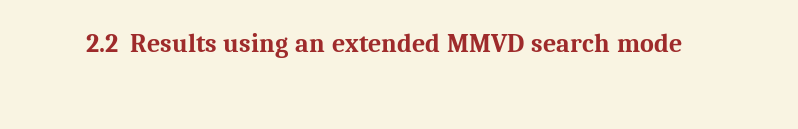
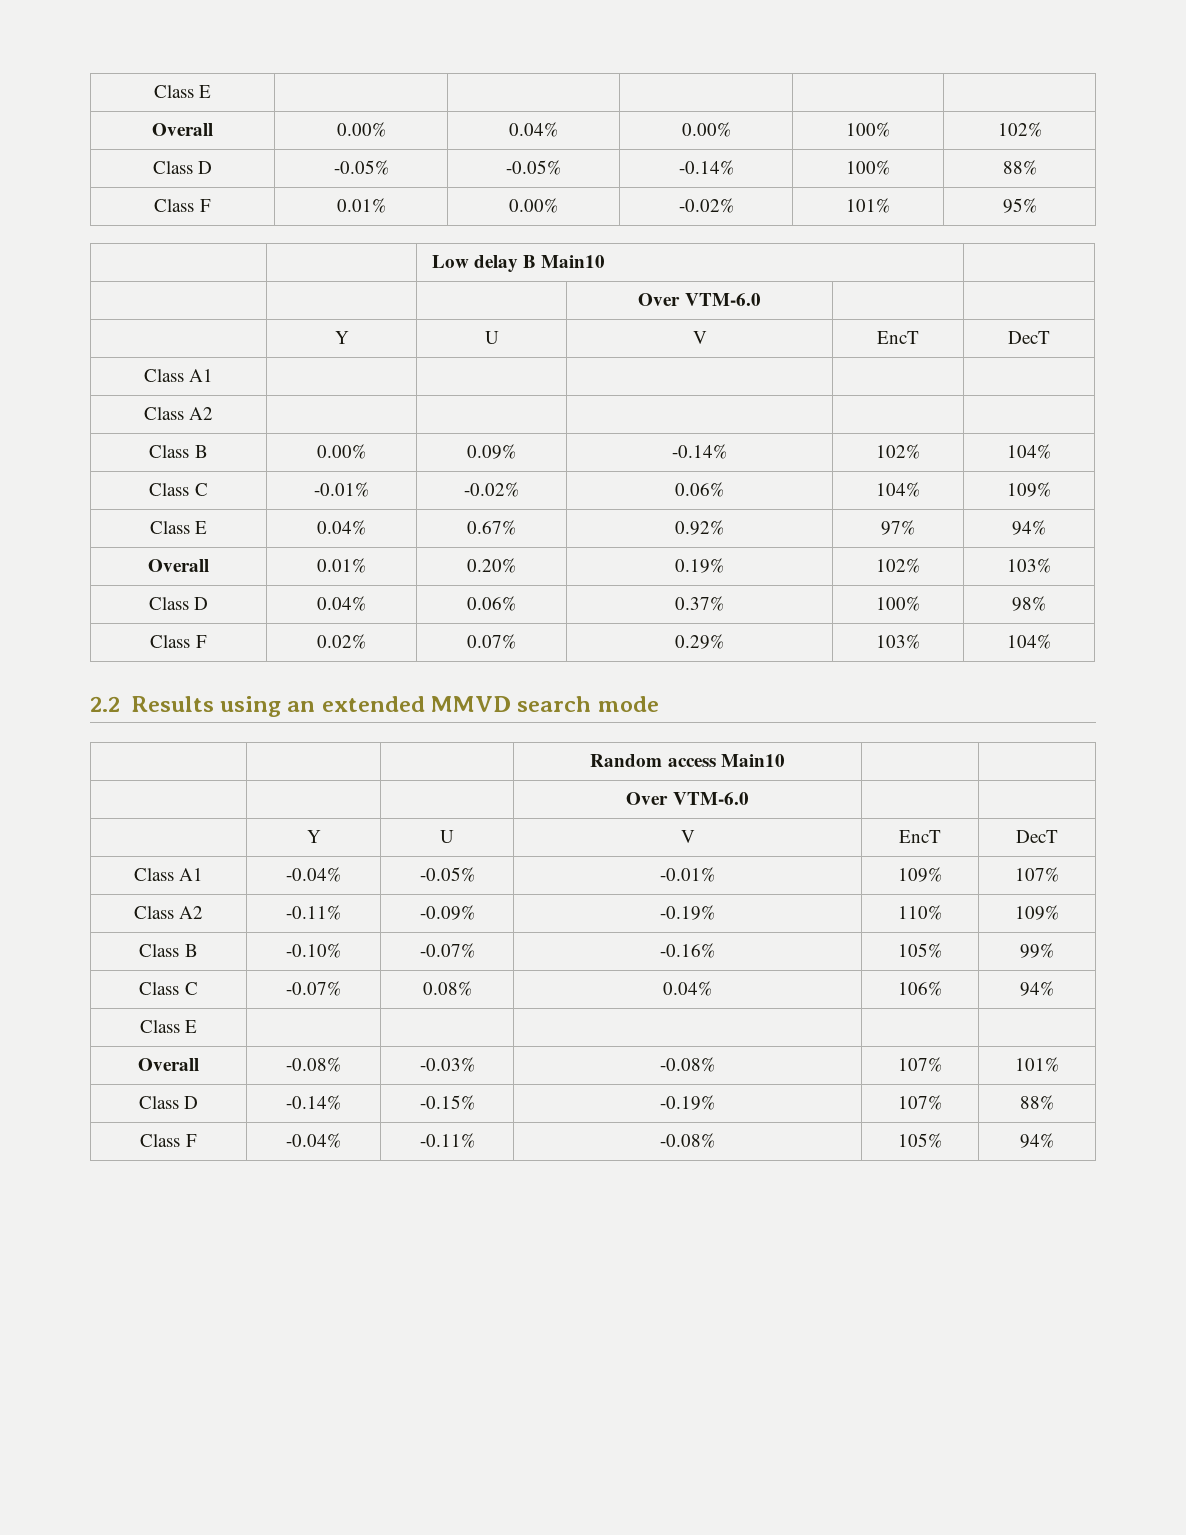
(86, 43) none -> [153,85,212,98] [152,123,213,136] [336,122,386,137] [509,122,558,137] [681,122,731,137] [846,122,890,137] [997,122,1042,137] [152,161,213,174] [333,160,389,175] [506,160,561,175] [678,160,734,175] [846,160,890,175] [1002,160,1037,175] [154,199,211,212] [336,198,386,213] [509,198,558,213] [678,198,734,213] [846,198,890,213] [1002,198,1037,213] [432,255,606,272] [638,293,761,306] [334,331,349,344] [484,331,499,344] [692,331,707,344] [877,331,919,344] [1008,331,1050,344] [143,369,214,382] [143,407,214,420] [149,445,208,458] [317,444,366,459] [467,444,516,459] [672,444,727,459] [876,444,920,459] [1007,444,1051,459] [149,483,208,496] [314,482,369,497] [464,482,519,497] [675,482,724,497] [876,482,920,497] [1007,482,1051,497] [149,521,208,534] [317,520,366,535] [467,520,516,535] [675,520,724,535] [881,520,915,535] [1012,520,1046,535] [148,559,209,572] [317,558,366,573] [467,558,516,573] [675,558,724,573] [876,558,920,573] [1007,558,1051,573] [148,597,209,610] [317,596,366,611] [467,596,516,611] [675,596,724,611] [876,596,920,611] [1012,596,1046,611] [150,635,207,648] [317,634,366,649] [467,634,516,649] [675,634,724,649] [876,634,920,649] [1007,634,1051,649] Class E | | | | | // Overall | 0.00% | 0.04% | 0.00% | 100% | 102% // Class D | -0.05% | -0.05% | -0.14% | 100% | 88% // Class F | 0.01% | 0.00% | -0.02% | 101% | 95% // | | Low delay B Main10 | // | | | Over VTM-6.0 | | // | Y | U | V | EncT | DecT // Class A1 | | | | | // Class A2 | | | | | // Class B | 0.00% | 0.09% | -0.14% | 102% | 104% // Class C | -0.01% | -0.02% | 0.06% | 104% | 109% // Class E | 0.04% | 0.67% | 0.92% | 97% | 94% // Overall | 0.01% | 0.20% | 0.19% | 102% | 103% // Class D | 0.04% | 0.06% | 0.37% | 100% | 98% // Class F | 0.02% | 0.07% | 0.29% | 103% | 104% //
(682, 42) none -> [590,754,785,767] [626,792,749,805] [306,830,321,843] [440,830,454,843] [680,830,695,843] [899,830,941,843] [1016,830,1058,843] [133,868,204,881] [286,867,341,882] [419,867,475,882] [660,867,715,882] [898,867,942,882] [1015,867,1059,882] [133,906,204,919] [286,905,341,920] [419,905,475,920] [660,905,715,920] [898,905,942,920] [1015,905,1059,920] [139,944,198,957] [286,943,341,958] [419,943,475,958] [660,943,715,958] [898,943,942,958] [1020,943,1054,958] [139,982,198,995] [286,981,341,996] [422,981,472,996] [663,981,712,996] [898,981,942,996] [1020,981,1054,996] [139,1020,198,1033] [138,1058,199,1071] [286,1057,341,1072] [419,1057,475,1072] [660,1057,715,1072] [898,1057,942,1072] [1015,1057,1059,1072] [138,1096,199,1109] [286,1095,341,1110] [419,1095,475,1110] [660,1095,715,1110] [898,1095,942,1110] [1020,1095,1054,1110] [140,1134,197,1147] [286,1133,341,1148] [419,1133,475,1148] [660,1133,715,1148] [898,1133,942,1148] [1020,1133,1054,1148] // | | | Random access Main10 | | // | | | Over VTM-6.0 | | // | Y | U | V | EncT | DecT // Class A1 | -0.04% | -0.05% | -0.01% | 109% | 107% // Class A2 | -0.11% | -0.09% | -0.19% | 110% | 109% // Class B | -0.10% | -0.07% | -0.16% | 105% | 99% // Class C | -0.07% | 0.08% | 0.04% | 106% | 94% // Class E | | | | | // Overall | -0.08% | -0.03% | -0.08% | 107% | 101% // Class D | -0.14% | -0.15% | -0.19% | 107% | 88% // Class F | -0.04% | -0.11% | -0.08% | 105% | 94%

